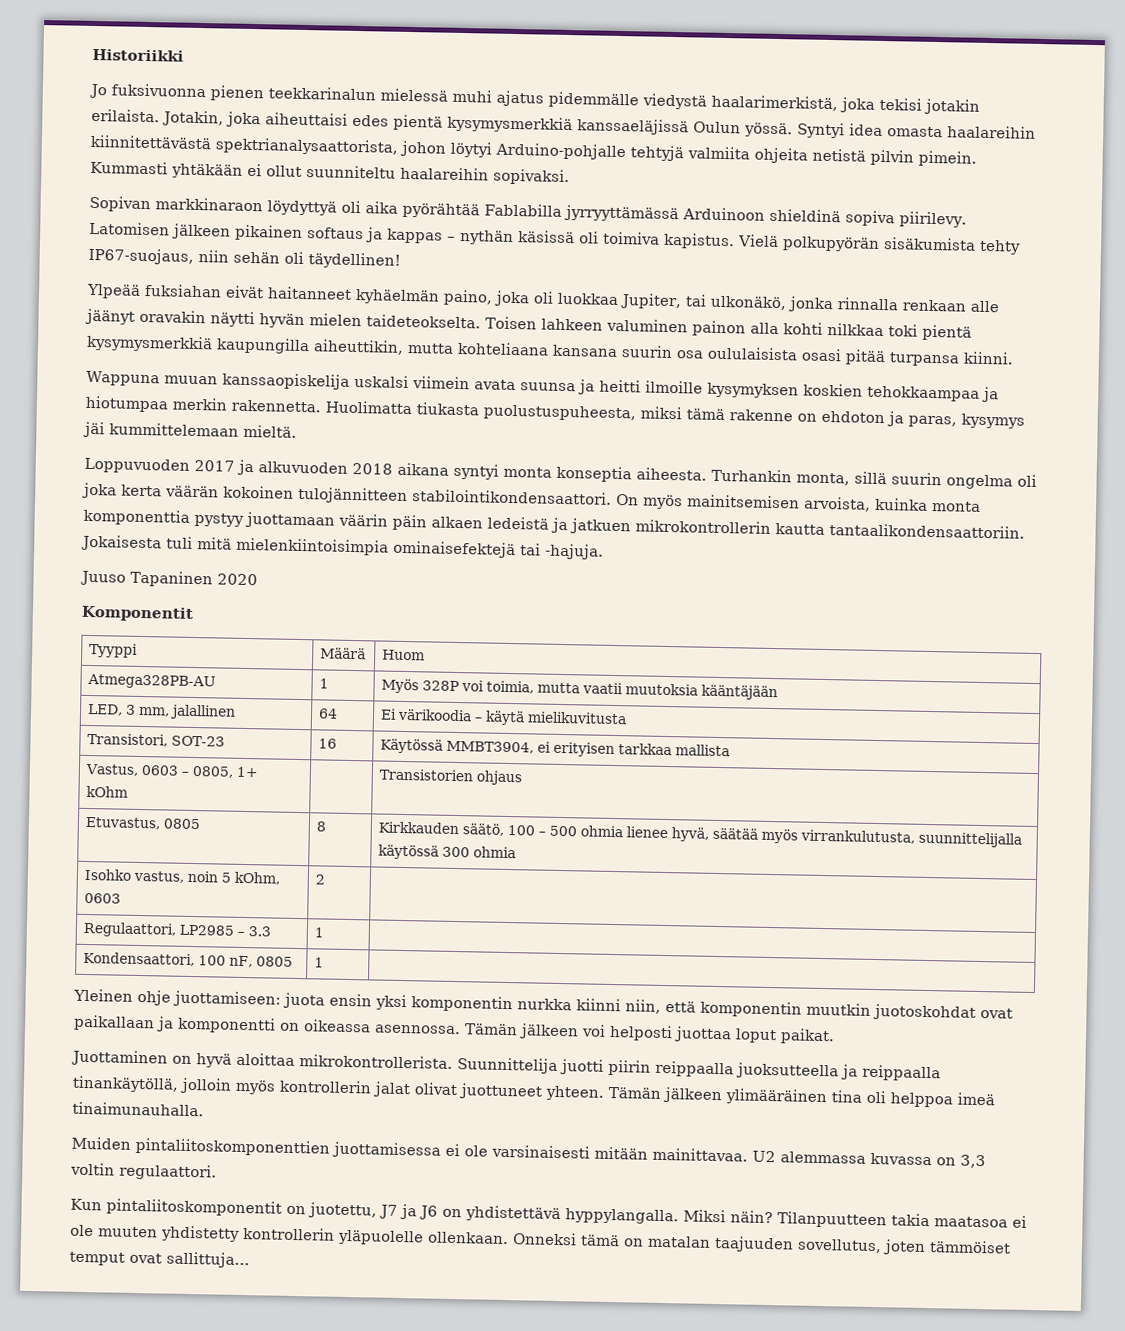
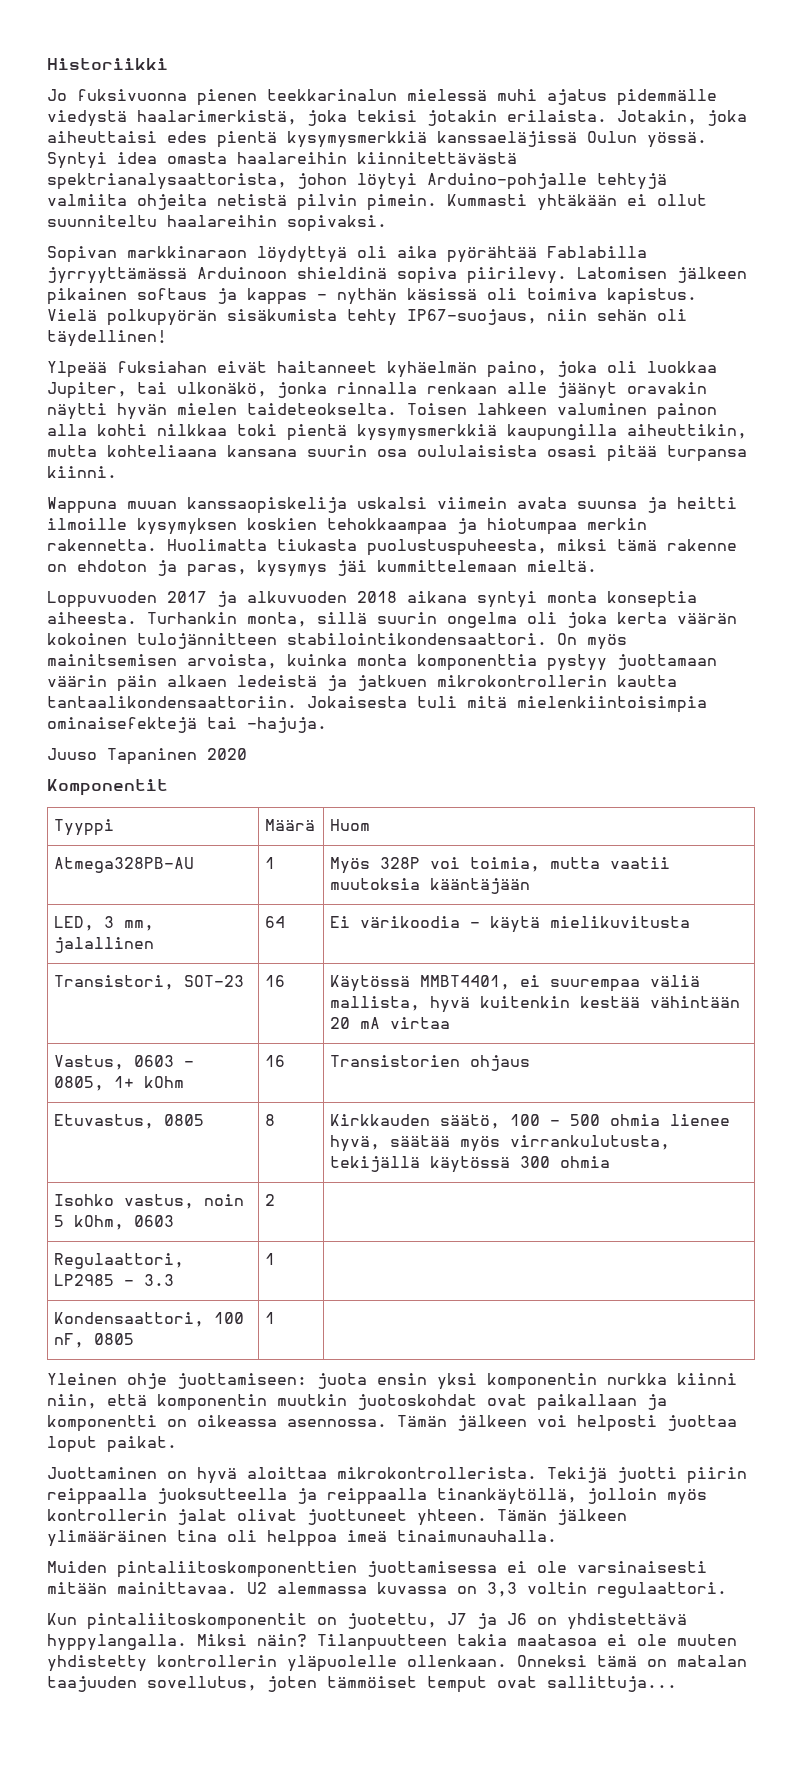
[446,740,731,758] MMBT3904, ei erityisen tarkkaa mallista -> [420,975,701,992] [330,996,741,1013] [330,1017,451,1029] MMBT4401, ei suurempaa väliä mallista, hyvä kuitenkin kestää vähintään 20 mA virtaa
(129, 791) none -> [265,1055,286,1067] 16
[918,831,1023,848] suunnittelijalla -> [330,1156,421,1172] tekijällä
[457,1057,558,1074] Suunnittelija -> [547,1467,607,1483] Tekijä

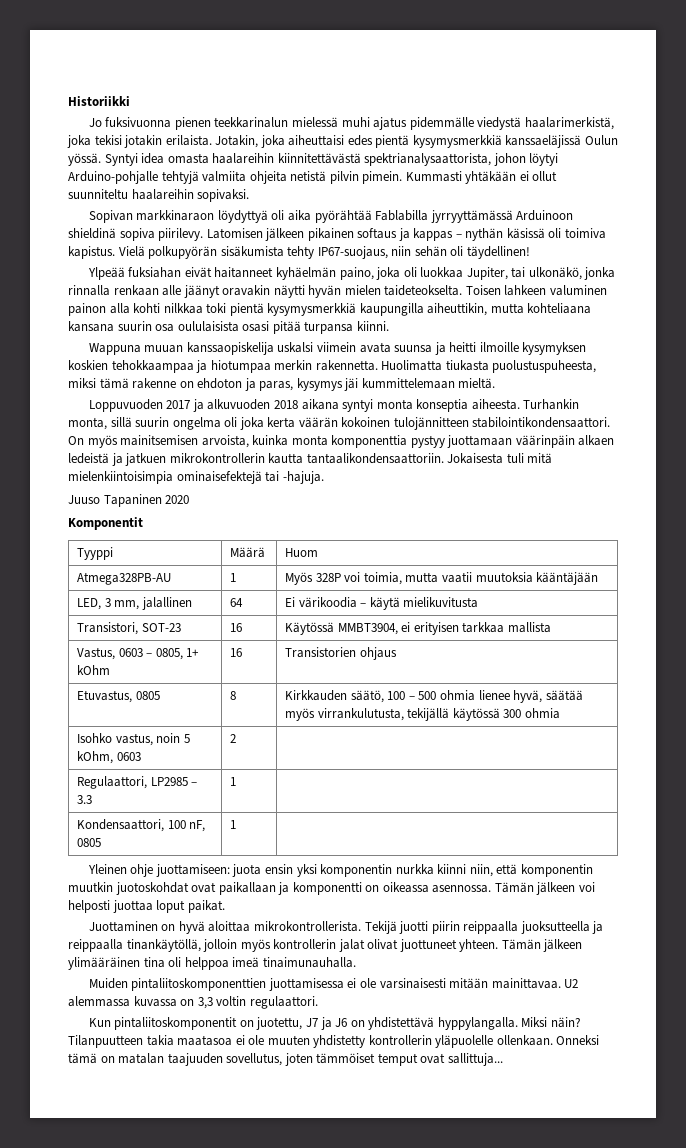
[47,675,157,692] väärin päin -> [515,435,575,448] väärinpäin
[420,975,701,992] [330,996,741,1013] [330,1017,451,1029] MMBT4401, ei suurempaa väliä mallista, hyvä kuitenkin kestää vähintään 20 mA virtaa -> [337,622,551,635] MMBT3904, ei erityisen tarkkaa mallista

